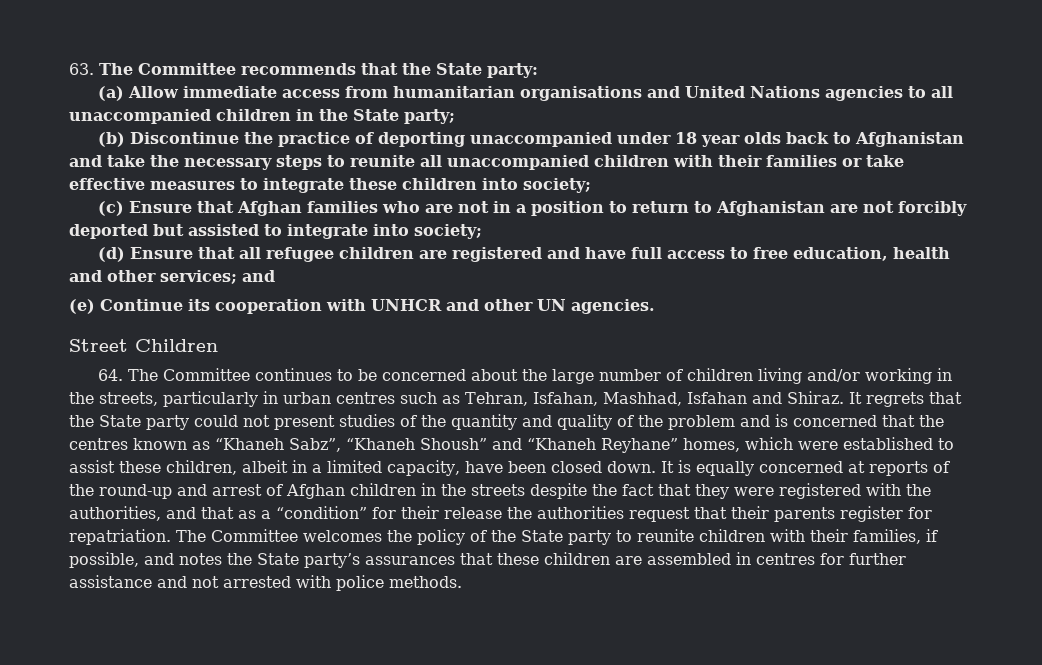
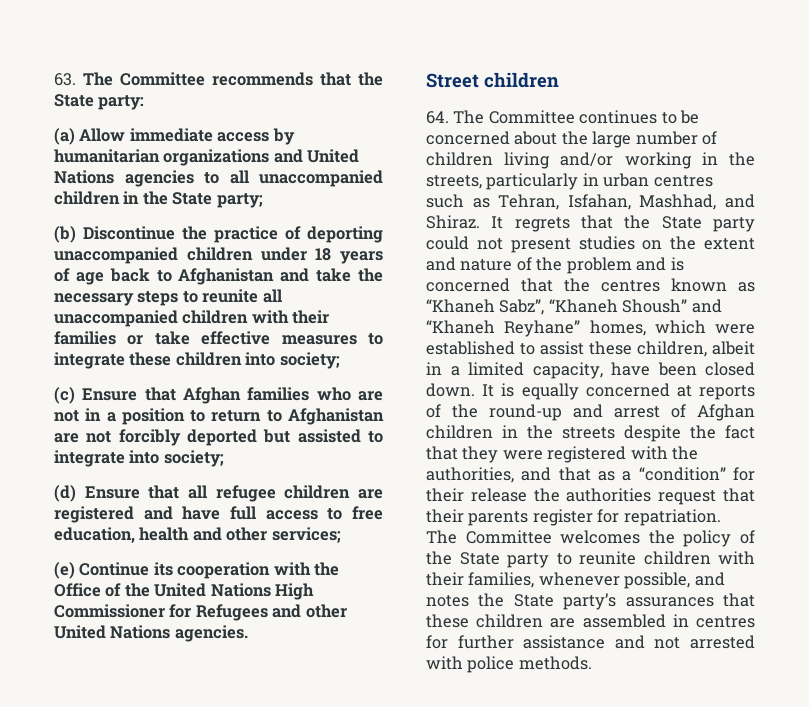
[345,86,643,101] from humanitarian organisations -> [272,128,295,145] [54,149,270,166] by humanitarian organizations
(613, 139) none -> [186,247,253,261] children
[701,132,782,147] year olds -> [340,251,383,264] [54,268,104,285] years of age
[242,270,275,282] and -> (341, 535) none
[371,299,566,311] UNHCR and other UN -> [314,562,340,576] [54,583,315,600] [54,604,347,621] [54,625,171,639] the Office of the United Nations High Commissioner for Refugees and other United Nations
[135,339,218,352] Children -> [484,72,559,88] children
[686,392,747,404] Isfahan -> (717, 202) none
[400,414,612,430] of the quantity and quality -> [642,236,755,250] [426,257,513,271] on the extent and nature
[926,529,938,542] if -> [538,572,620,586] whenever

